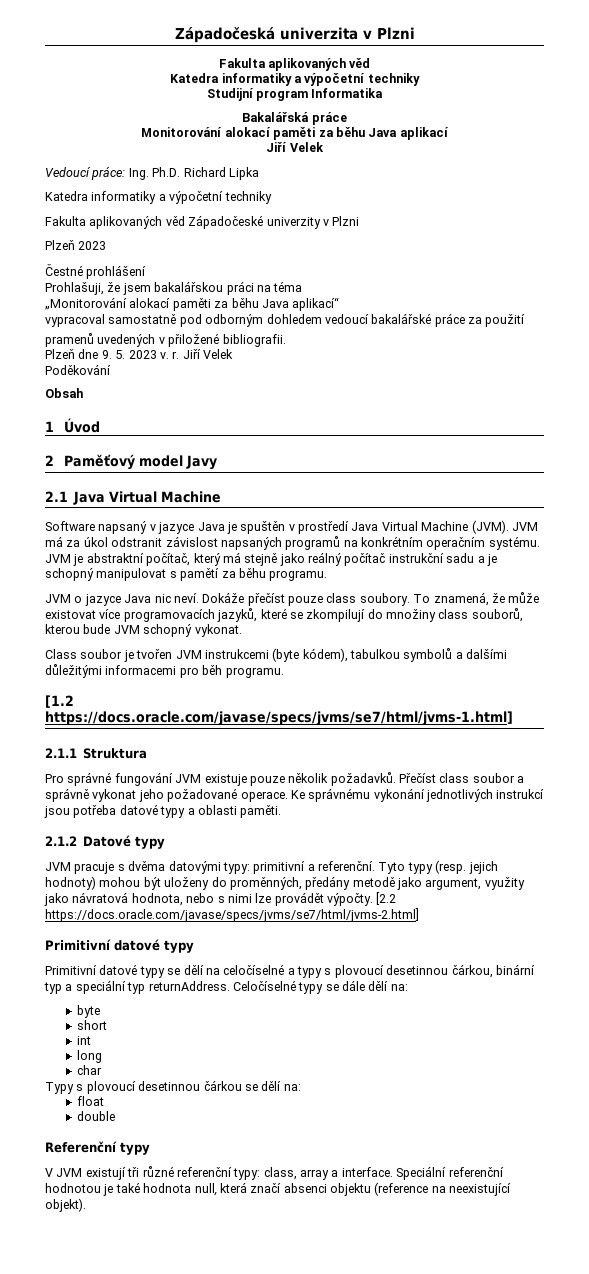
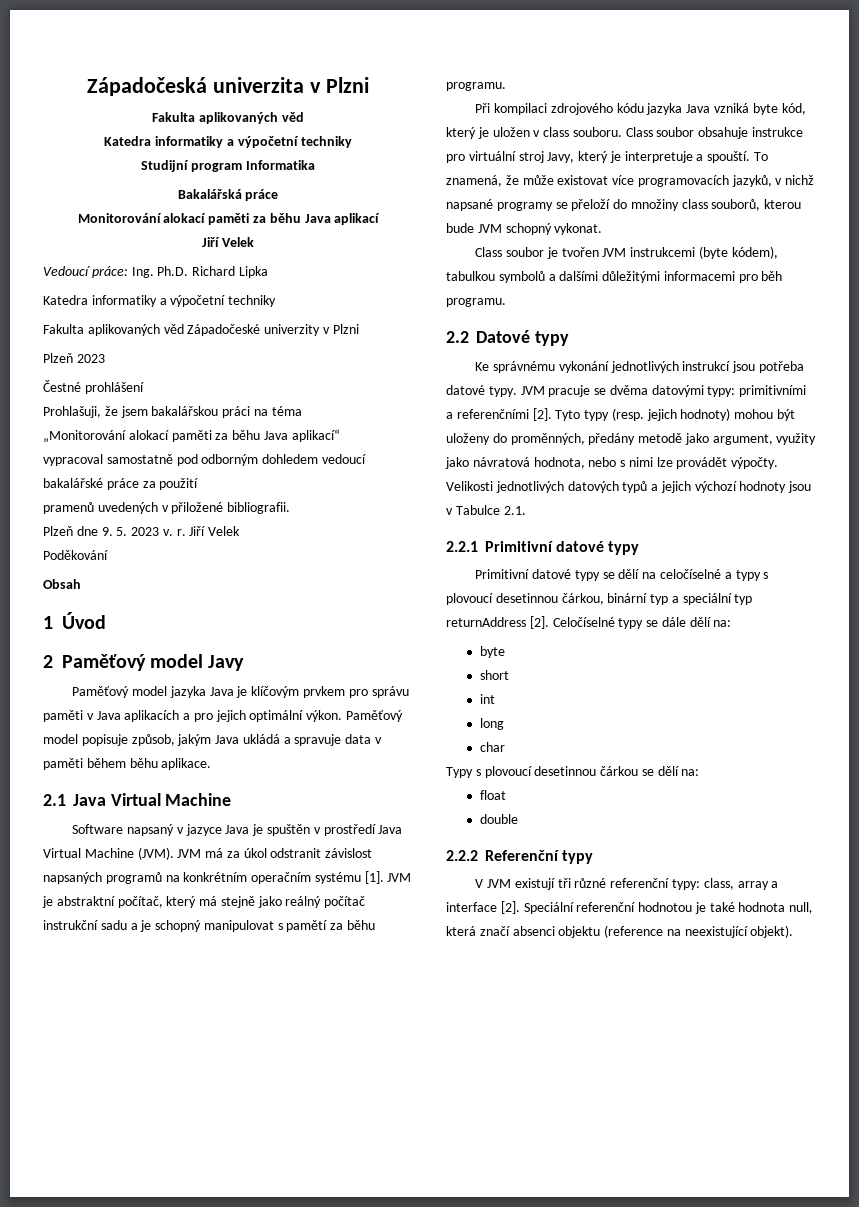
(217, 462) none -> [72,686,409,698] [43,710,404,722] [43,734,383,746] [43,758,212,770] // Paměťový model jazyka Java je klíčovým prvkem pro správu paměti v Java aplikacích a pro jejich optimální výkon. Paměťový model popisuje způsob, jakým Java ukládá a spravuje data v paměti během běhu aplikace.
[488,536,540,550] systému. -> [314,871,384,884] systému [1].
[45,592,410,606] JVM o jazyce Java nic neví. Dokáže přečíst pouze class soubory. -> [475,103,806,115] [446,127,804,139] [446,151,751,163] Při kompilaci zdrojového kódu jazyka Java vzniká byte kód, který je uložen v class souboru. Class soubor obsahuje instrukce pro virtuální stroj Javy, který je interpretuje a spouští.
[260,608,366,622] které se zkompilují -> [775,175,815,185] [446,199,611,211] v nichž napsané programy se přeloží
[45,695,74,708] [45,711,513,726] [45,748,148,759] [45,772,525,786] [45,788,288,802] [1.2 https://docs.oracle.com/javase/specs/jvms/se7/html/jvms-1.html] // 2.1.1 Struktura // Pro správné fungování JVM existuje pouze několik požadavků. Přečíst class soubor a správně vykonat jeho požadované operace. -> [446,330,569,346] 2.2 Datové typy //
[160,805,282,818] [45,835,166,849] typy a oblasti paměti. // 2.1.2 Datové typy // -> [488,386,517,397] typy.
[117,864,125,871] s -> [594,388,607,395] se
[253,861,375,874] primitivní a referenční. -> [739,385,807,397] [446,408,552,421] primitivními a referenčními [2].
[376,892,397,905] [45,908,419,922] [2.2 https://docs.oracle.com/javase/specs/jvms/se7/html/jvms-2.html] // -> [446,481,812,493] [446,505,526,515] [446,541,478,552] Velikosti jednotlivých datových typů a jejich výchozí hodnoty jsou v Tabulce 2.1. // 2.2.1
[148,981,230,991] returnAddress. -> [446,616,549,629] returnAddress [2].
(116, 1116) none -> [446,850,478,861] 2.2.2
[341,1167,393,1177] interface. -> [446,901,520,914] interface [2].

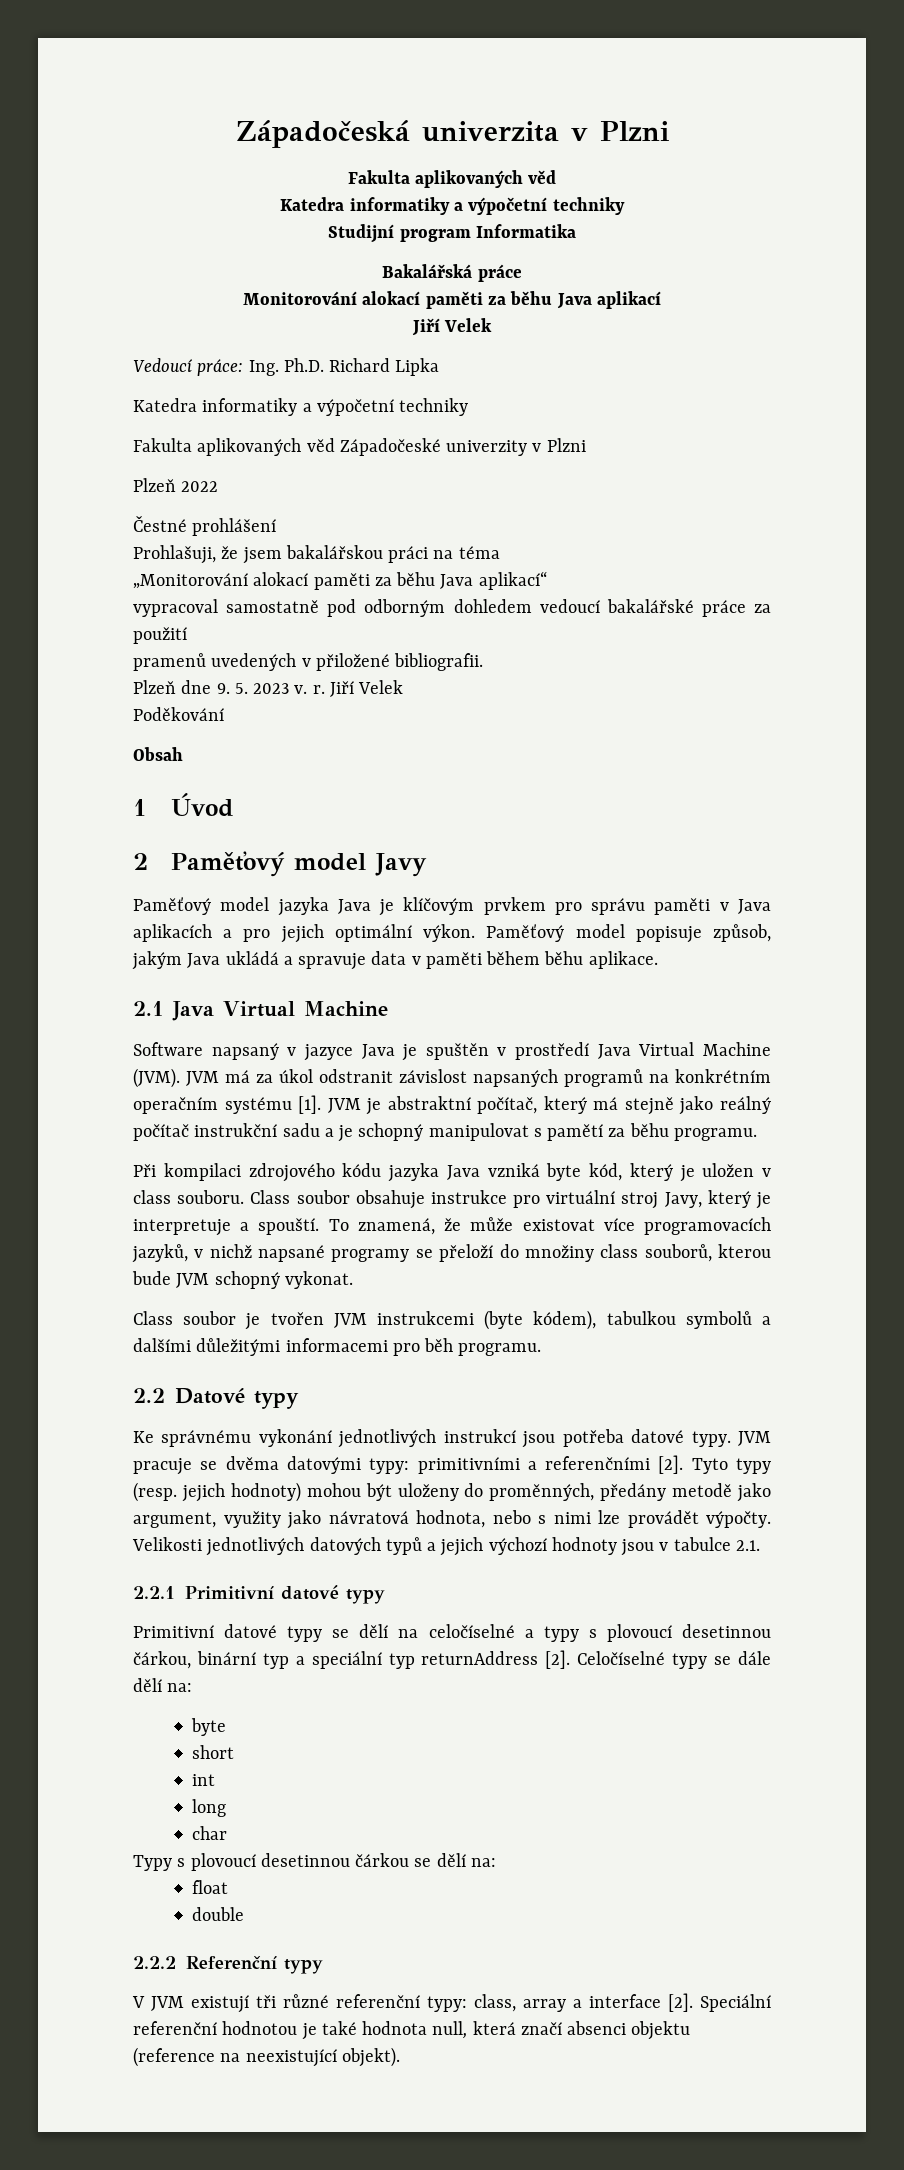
[76,354,105,363] 2023 -> [181,481,219,492] 2022
[455,505,500,515] Tabulce -> [673,1537,731,1551] tabulce

